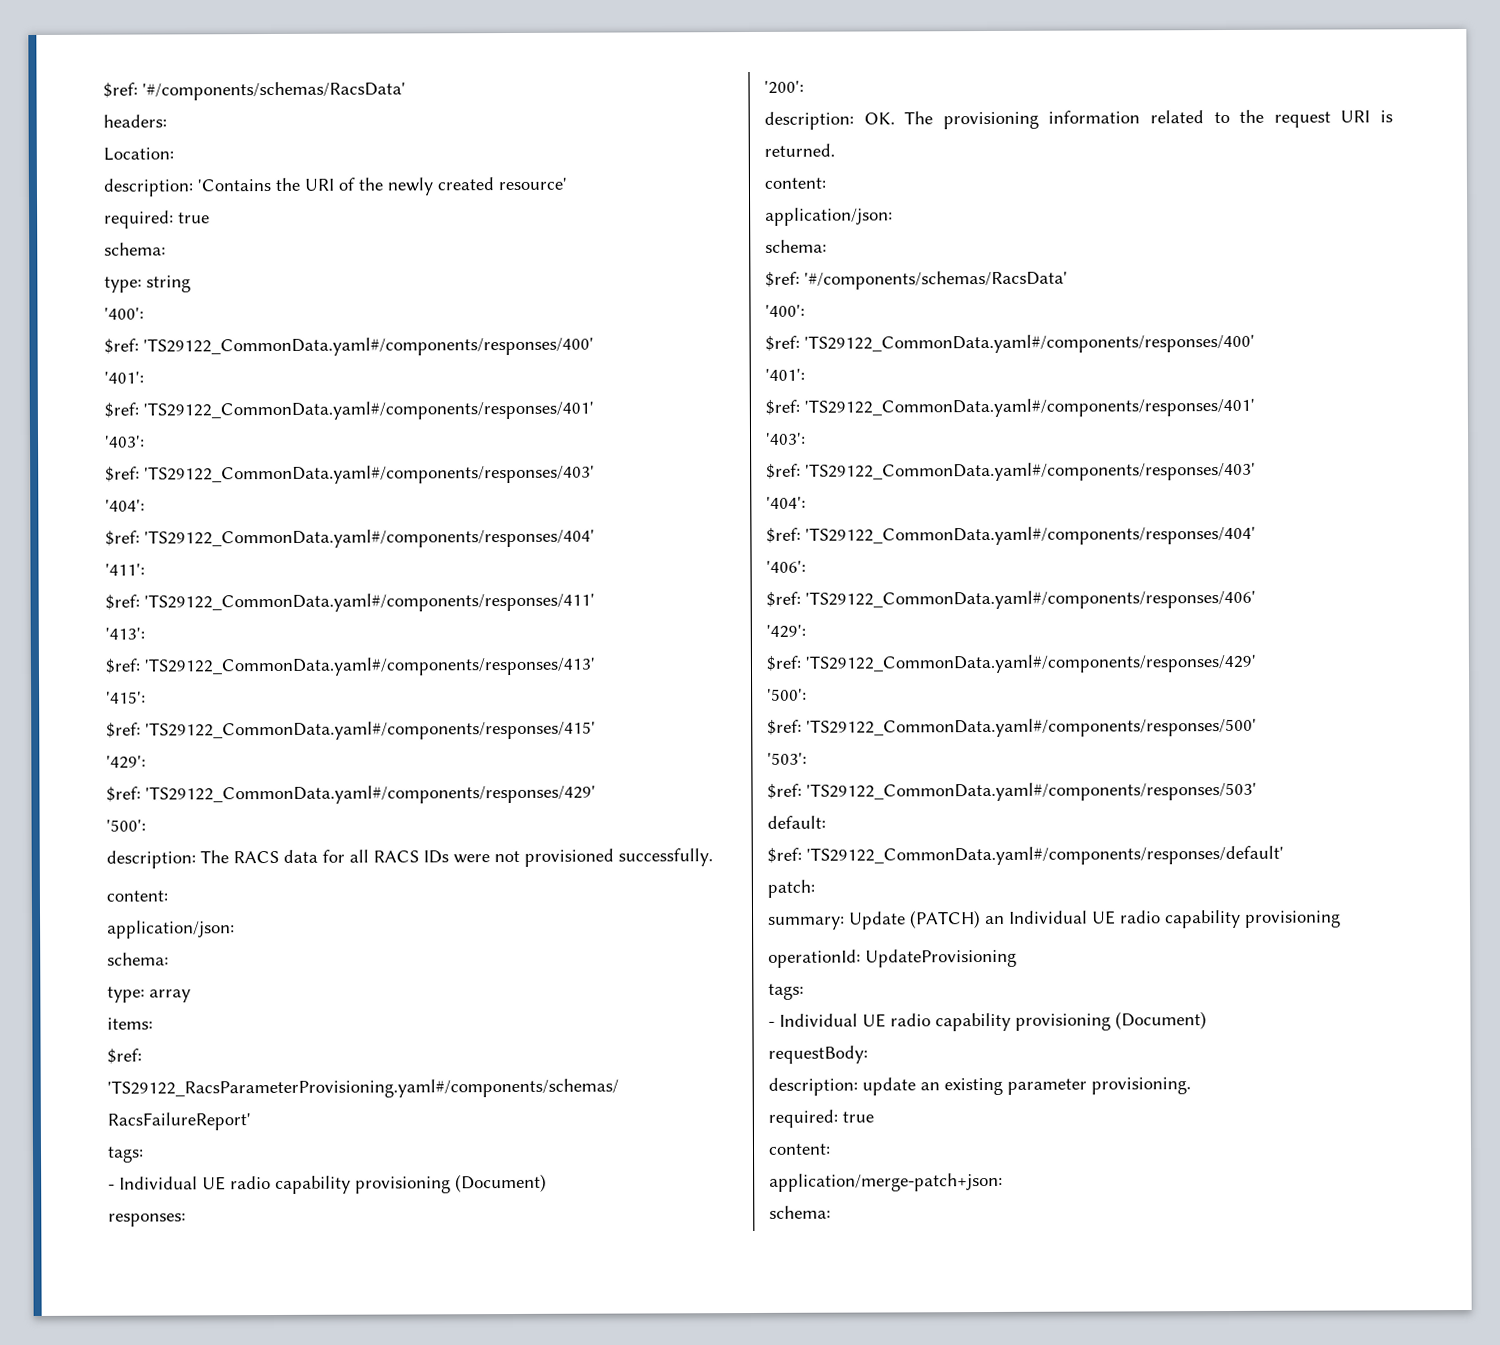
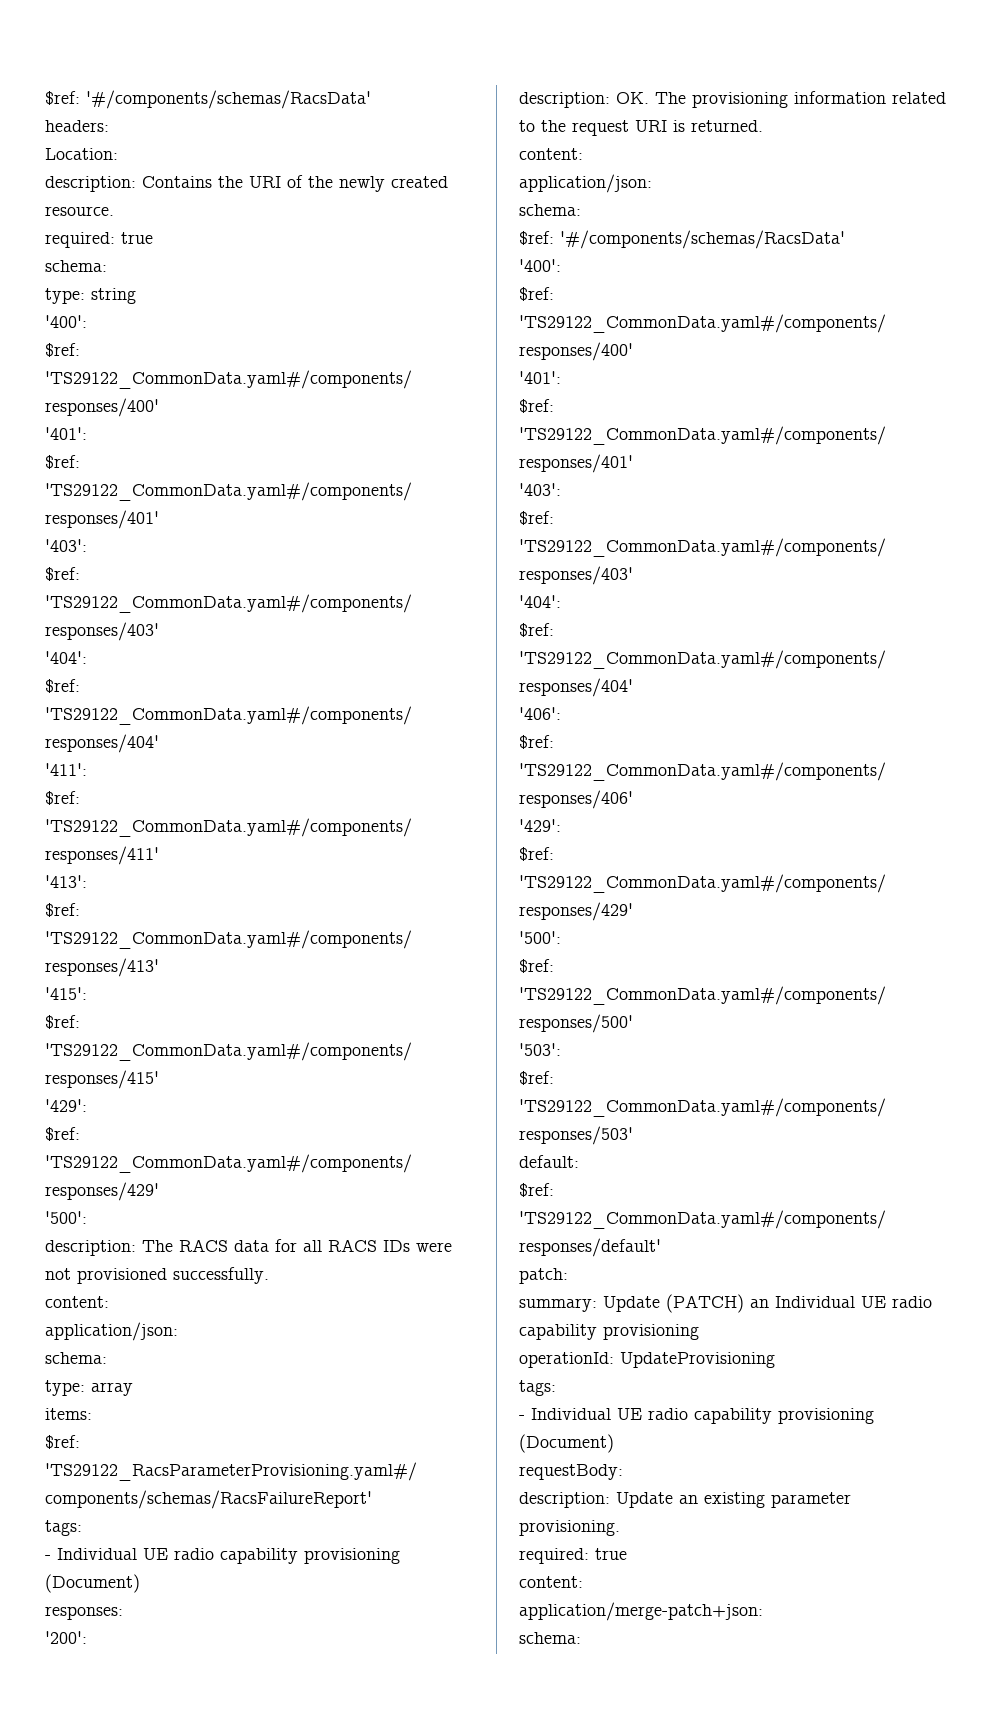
[197,179,271,192] 'Contains -> [142,176,212,188] Contains
[498,177,567,191] resource' -> [45,206,114,216] resource.
[862,1077,916,1096] update -> [616,1492,673,1508] Update

